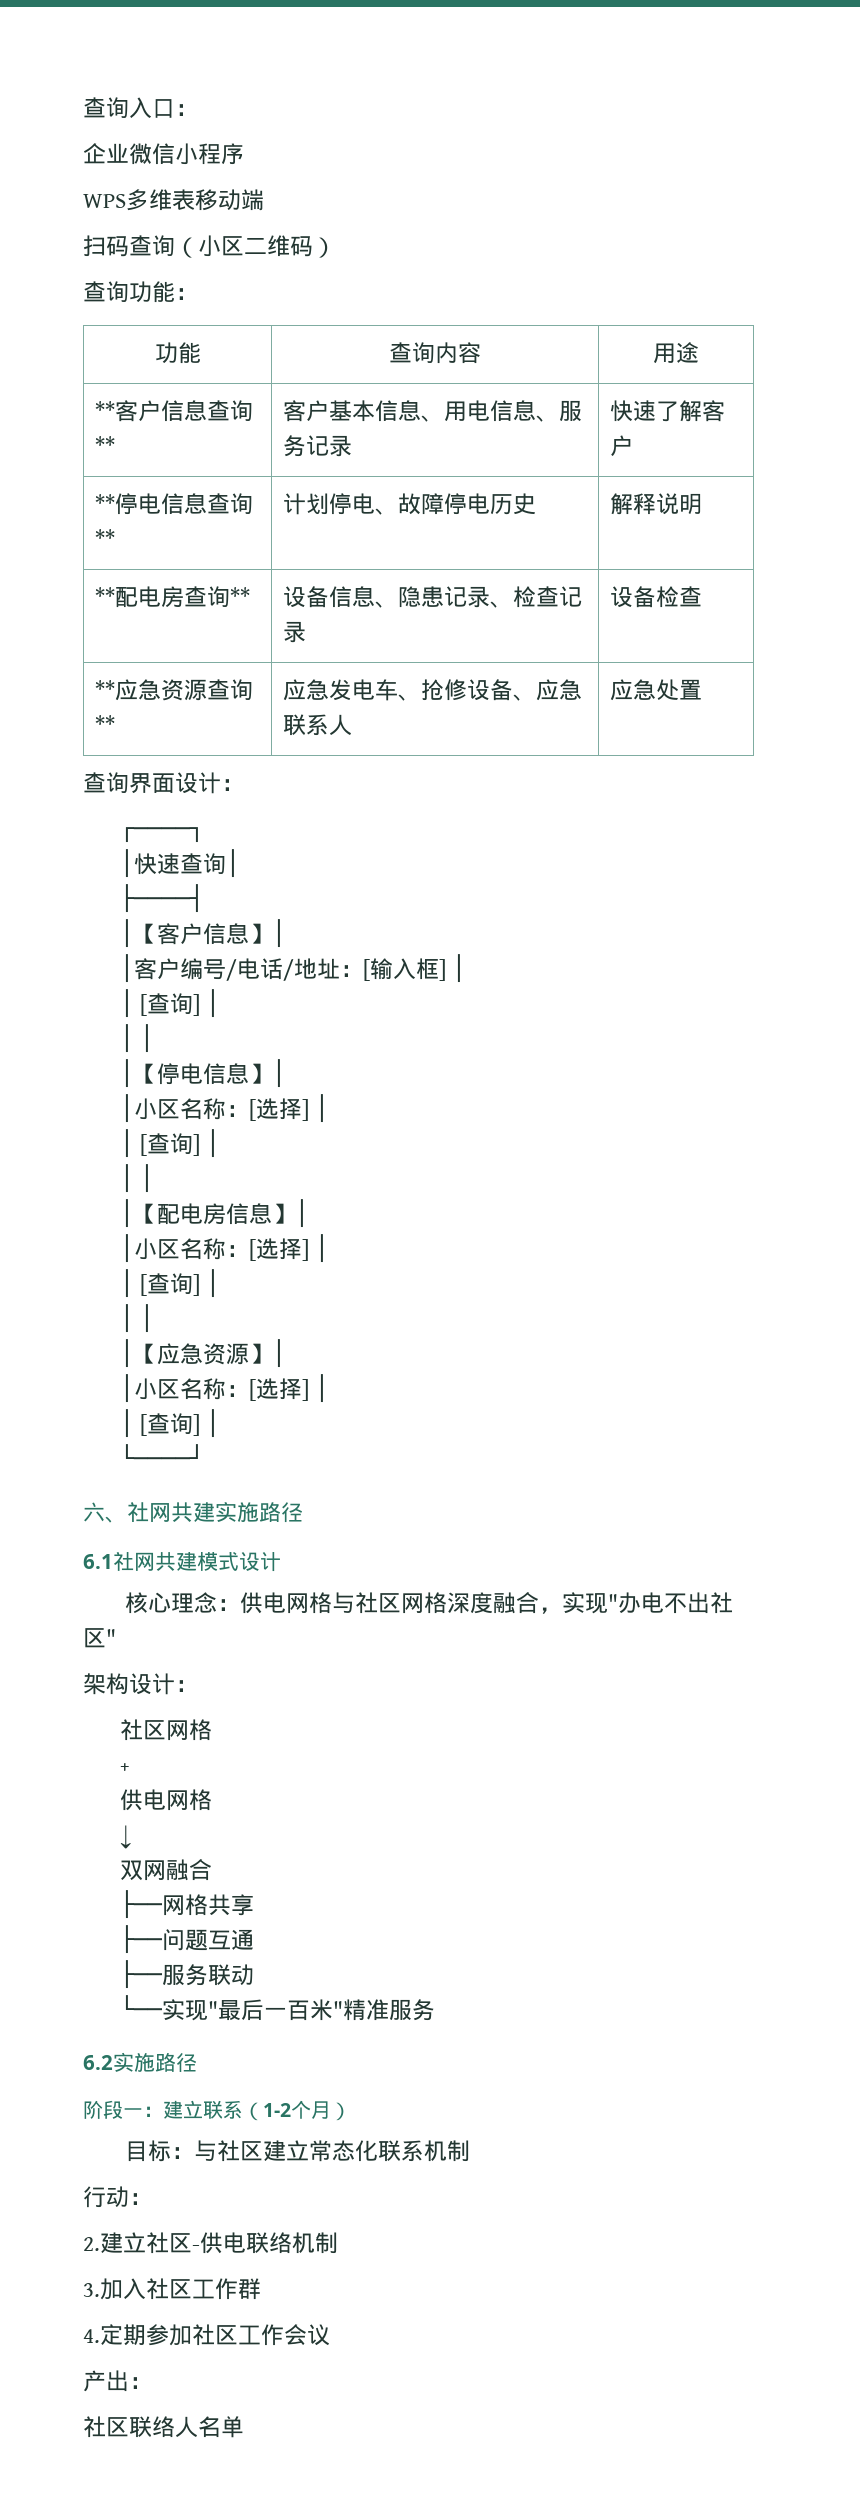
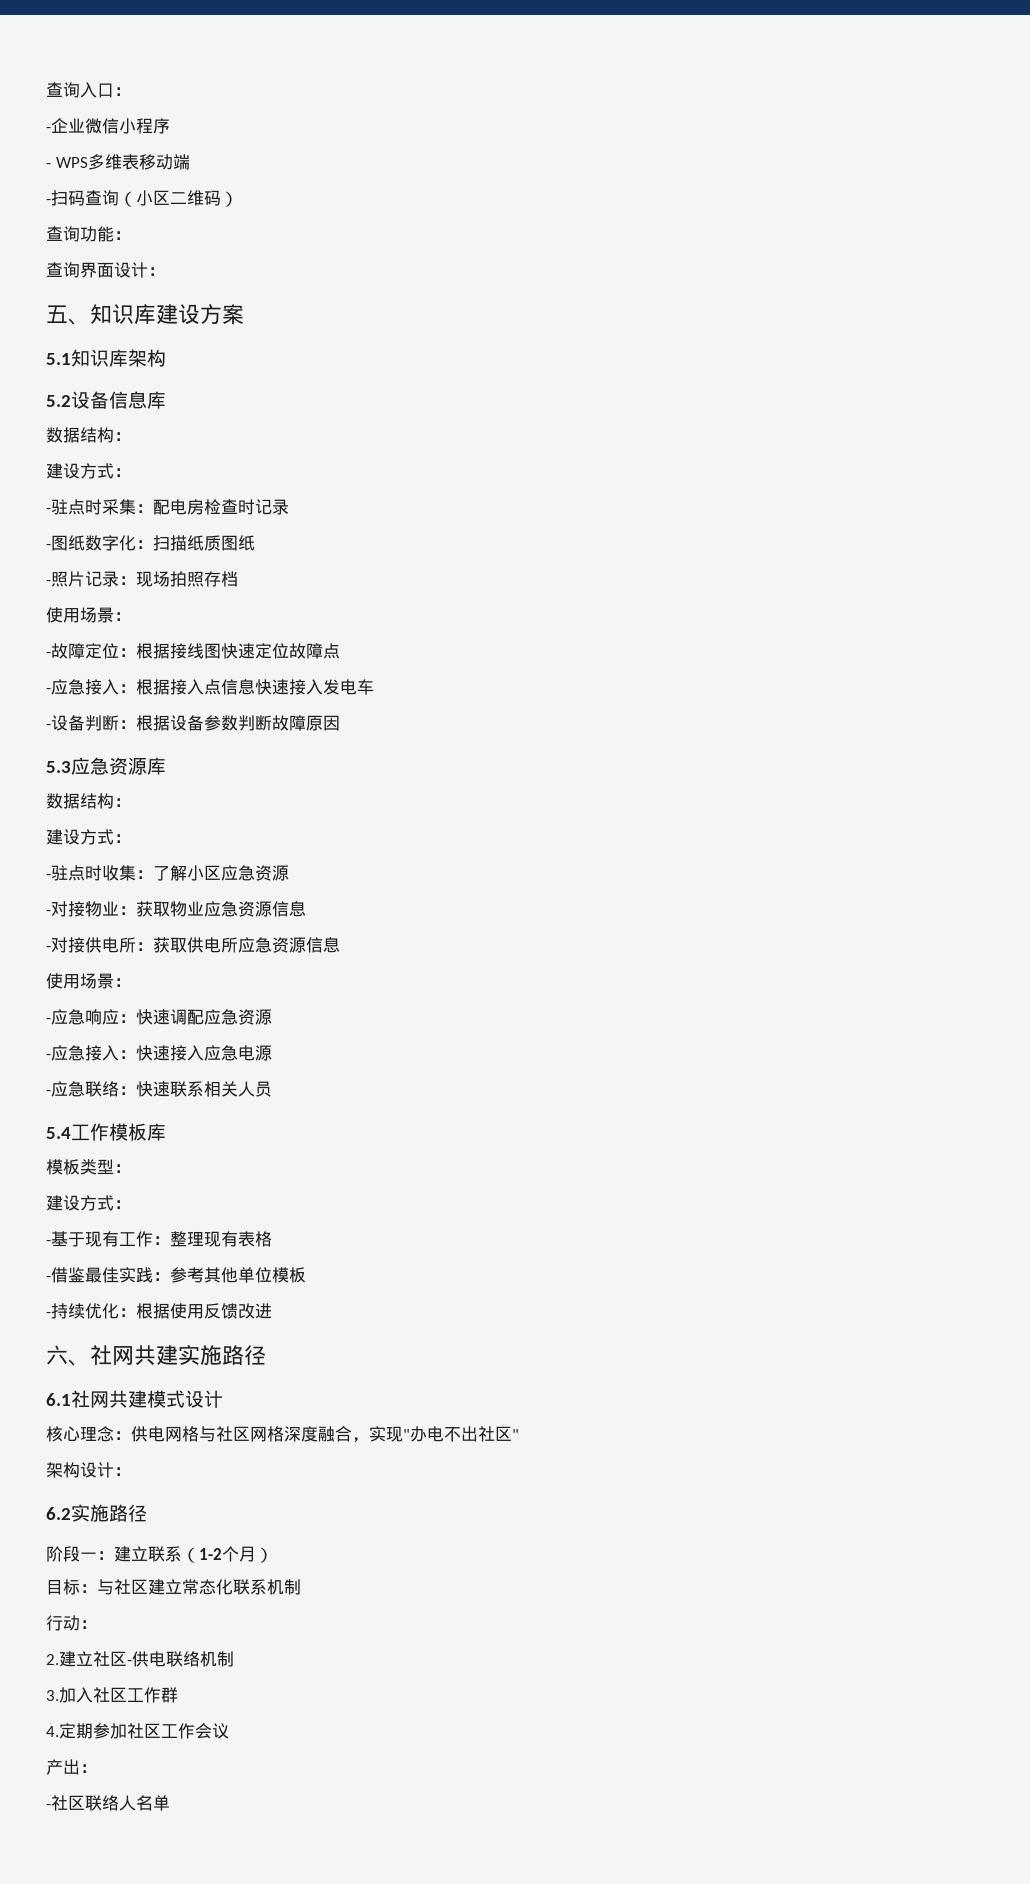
(198, 110) none -> [46,127,51,132] -
(244, 154) none -> [46,163,51,168] -
(264, 200) none -> [46,199,51,204] -
[154,342,201,364] [389,342,481,364] [653,342,699,364] [95,400,254,422] [95,436,116,454] [283,400,583,422] [283,435,353,457] [610,400,726,422] [610,435,634,457] [95,493,254,515] [95,529,116,547] [283,493,537,515] [610,493,703,515] [95,586,251,608] [283,586,583,608] [283,621,307,643] [610,586,703,608] [95,679,254,701] [95,715,116,733] [283,679,583,701] [283,714,353,736] [610,679,703,701] [83,772,244,794] [120,827,205,843] [120,849,241,878] [120,884,205,913] [120,919,287,948] [120,954,467,983] [120,989,221,1018] [120,1024,155,1053] [120,1059,287,1088] [120,1094,330,1123] [120,1129,221,1158] [120,1164,155,1193] [120,1199,310,1228] [120,1234,330,1263] [120,1269,221,1298] [120,1304,155,1333] [120,1339,287,1368] [120,1374,330,1403] [120,1409,221,1438] [120,1444,205,1467] // 功能 | 查询内容 | 用途 // **客户信息查询** | 客户基本信息、用电信息、服务记录 | 快速了解客户 // **停电信息查询** | 计划停电、故障停电历史 | 解释说明 // **配电房查询** | 设备信息、隐患记录、检查记录 | 设备检查 // **应急资源查询** | 应急发电车、抢修设备、应急联系人 | 应急处置 // 查询界面设计： // ┌────┐ // │快速查询│ // ├────┤ // │【客户信息】│ // │客户编号/电话/地址：[输入框] │ // │ [查询] │ // │ │ // │【停电信息】│ // │小区名称：[选择] │ // │ [查询] │ // │ │ // │【配电房信息】│ // │小区名称：[选择] │ // │ [查询] │ // │ │ // │【应急资源】│ // │小区名称：[选择] │ // │ [查询] │ // └────┘ -> [46,262,165,278] [46,304,244,325] [46,349,166,367] [46,391,166,409] [46,427,131,443] [46,463,131,479] [46,499,289,515] [46,535,255,551] [46,571,238,587] [46,607,131,623] [46,643,340,659] [46,679,374,695] [46,715,340,731] [46,757,166,775] [46,793,131,809] [46,829,131,845] [46,865,289,881] [46,901,306,917] [46,937,340,953] [46,973,131,989] [46,1009,272,1025] [46,1045,272,1061] [46,1081,272,1097] [46,1123,166,1141] [46,1159,131,1175] [46,1195,131,1211] [46,1231,272,1247] [46,1267,306,1283] [46,1303,272,1319] // 查询界面设计： // 五、知识库建设方案 // 5.1知识库架构 // 5.2设备信息库 // 数据结构： // 建设方式： // -驻点时采集：配电房检查时记录 // -图纸数字化：扫描纸质图纸 // -照片记录：现场拍照存档 // 使用场景： // -故障定位：根据接线图快速定位故障点 // -应急接入：根据接入点信息快速接入发电车 // -设备判断：根据设备参数判断故障原因 // 5.3应急资源库 // 数据结构： // 建设方式： // -驻点时收集：了解小区应急资源 // -对接物业：获取物业应急资源信息 // -对接供电所：获取供电所应急资源信息 // 使用场景： // -应急响应：快速调配应急资源 // -应急接入：快速接入应急电源 // -应急联络：快速联系相关人员 // 5.4工作模板库 // 模板类型： // 建设方式： // -基于现有工作：整理现有表格 // -借鉴最佳实践：参考其他单位模板 // -持续优化：根据使用反馈改进
[120,1719,213,1741] [120,1763,131,1773] [120,1789,213,1811] [120,1825,133,1849] [120,1859,213,1881] [120,1890,255,1919] [120,1925,255,1954] [120,1960,255,1989] [120,1995,436,2021] // 社区网格 // + // 供电网格 // ↓ // 双网融合 // ├──网格共享 // ├──问题互通 // ├──服务联动 // └──实现"最后一百米"精准服务 -> (131, 1471) none
(152, 2383) none -> [46,1804,51,1809] -

